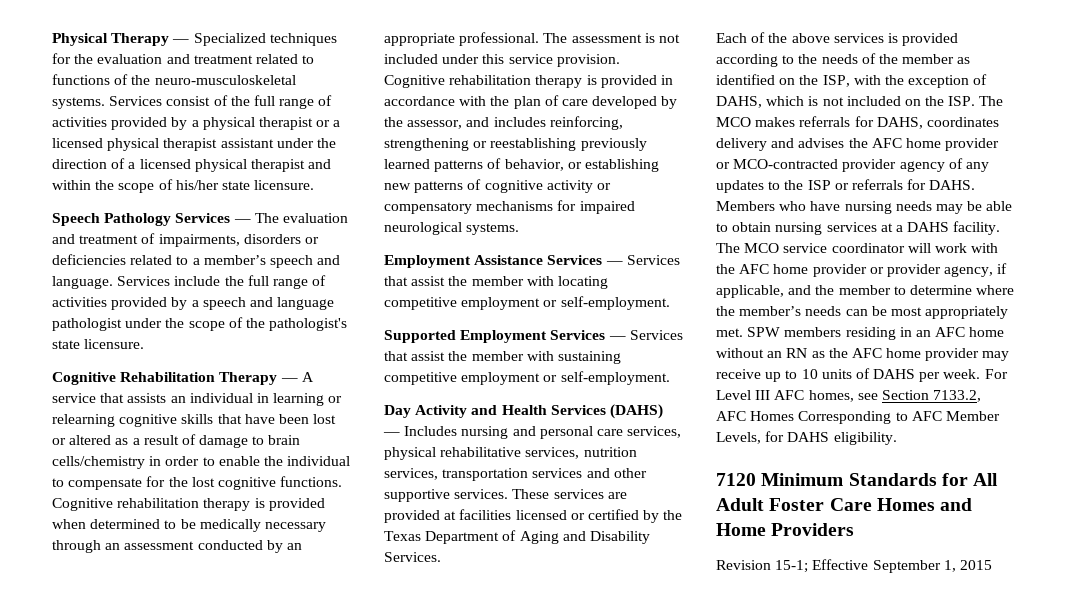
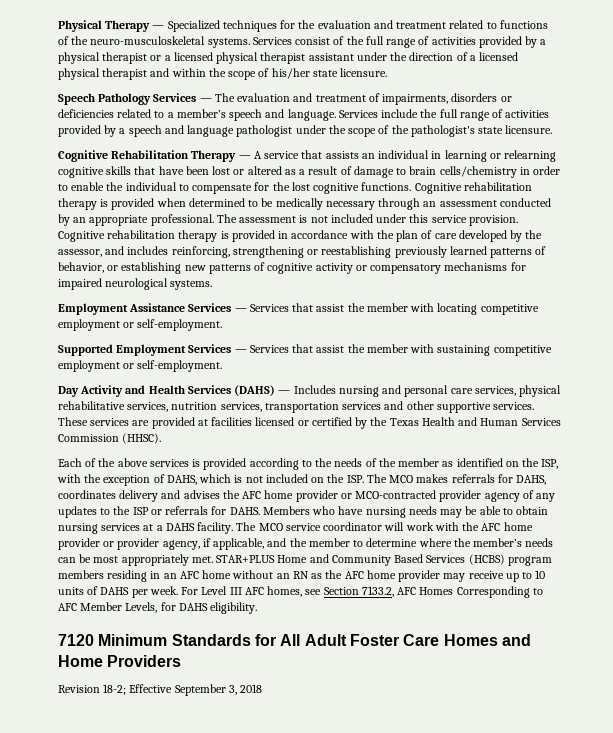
[425,530,650,544] [384,552,441,562] Department of Aging and Disability Services. -> [421,417,561,426] [58,433,162,444] Health and Human Services Commission (HHSC).
[747,327,781,337] SPW -> [216,554,552,566] STAR+PLUS Home and Community Based Services (HCBS) program
[775,560,809,573] 15-1; -> [103,684,127,695] 18-2;
[943,560,992,572] 1, 2015 -> [228,684,263,695] 3, 2018

